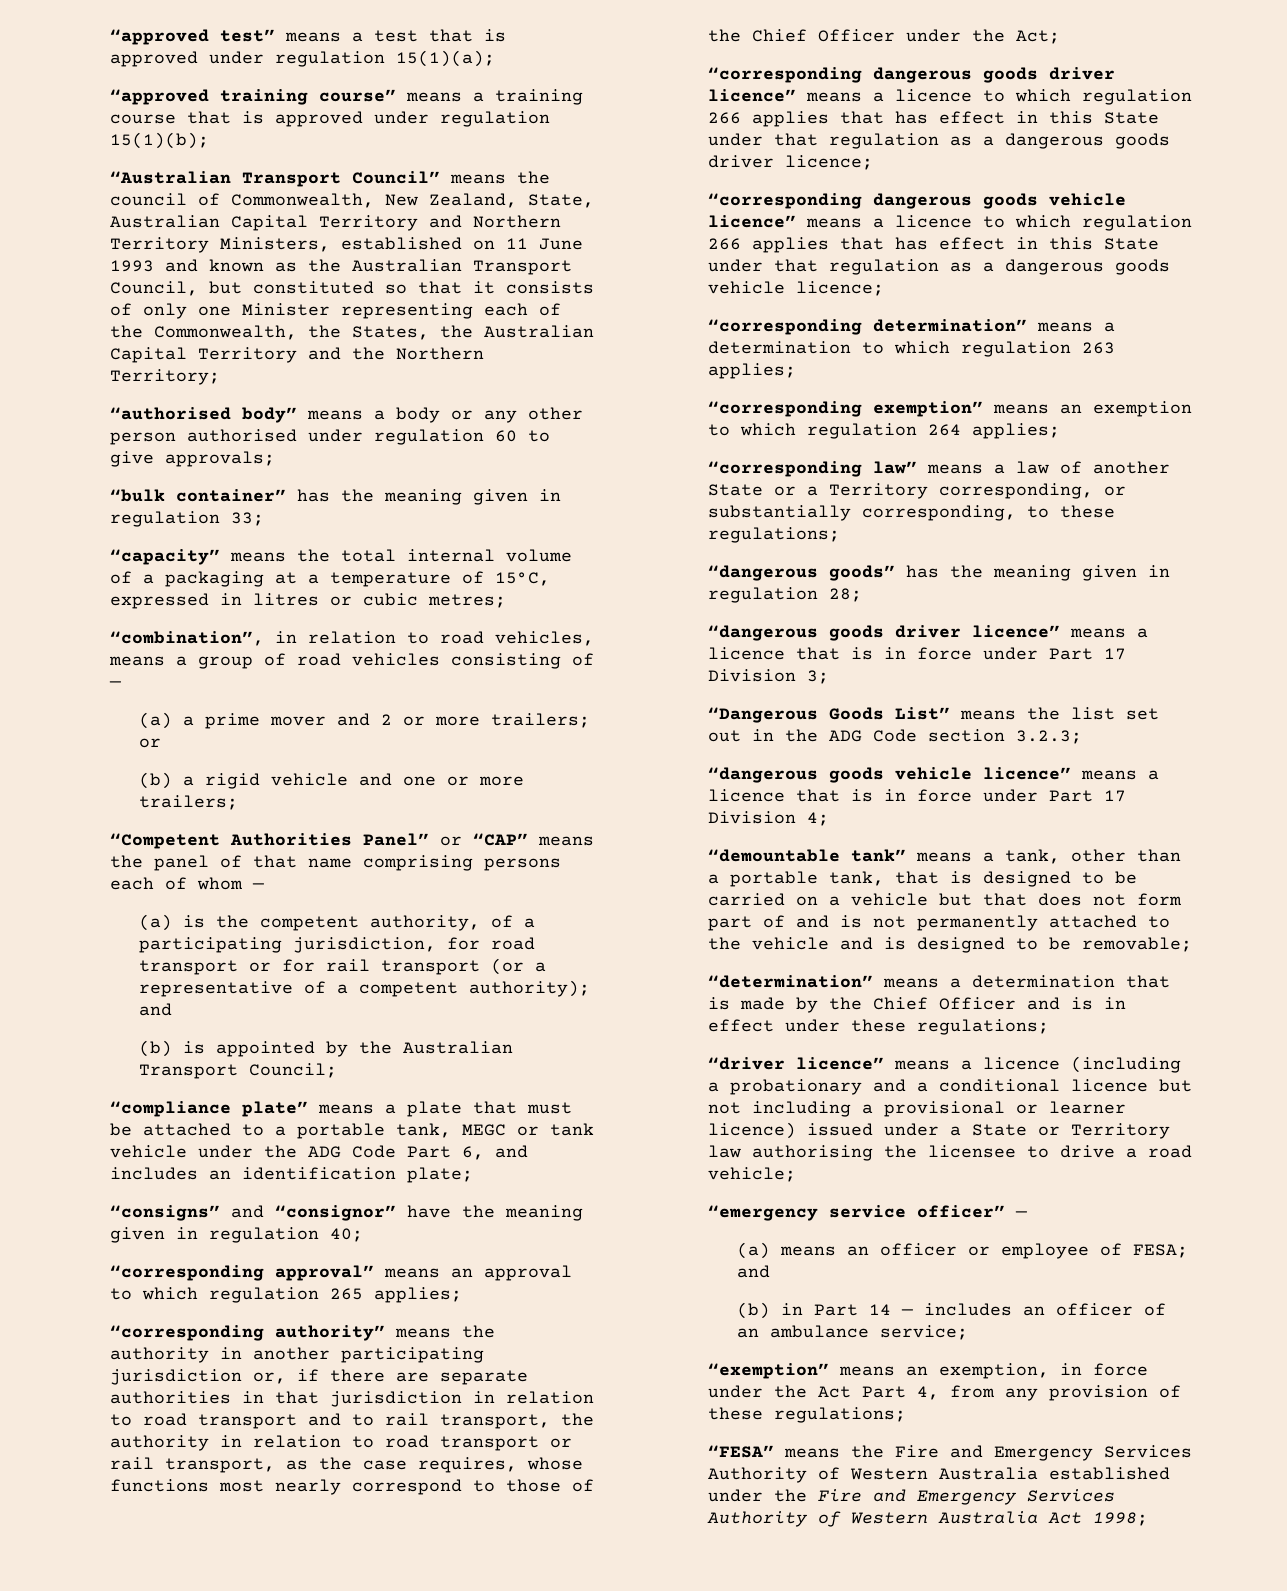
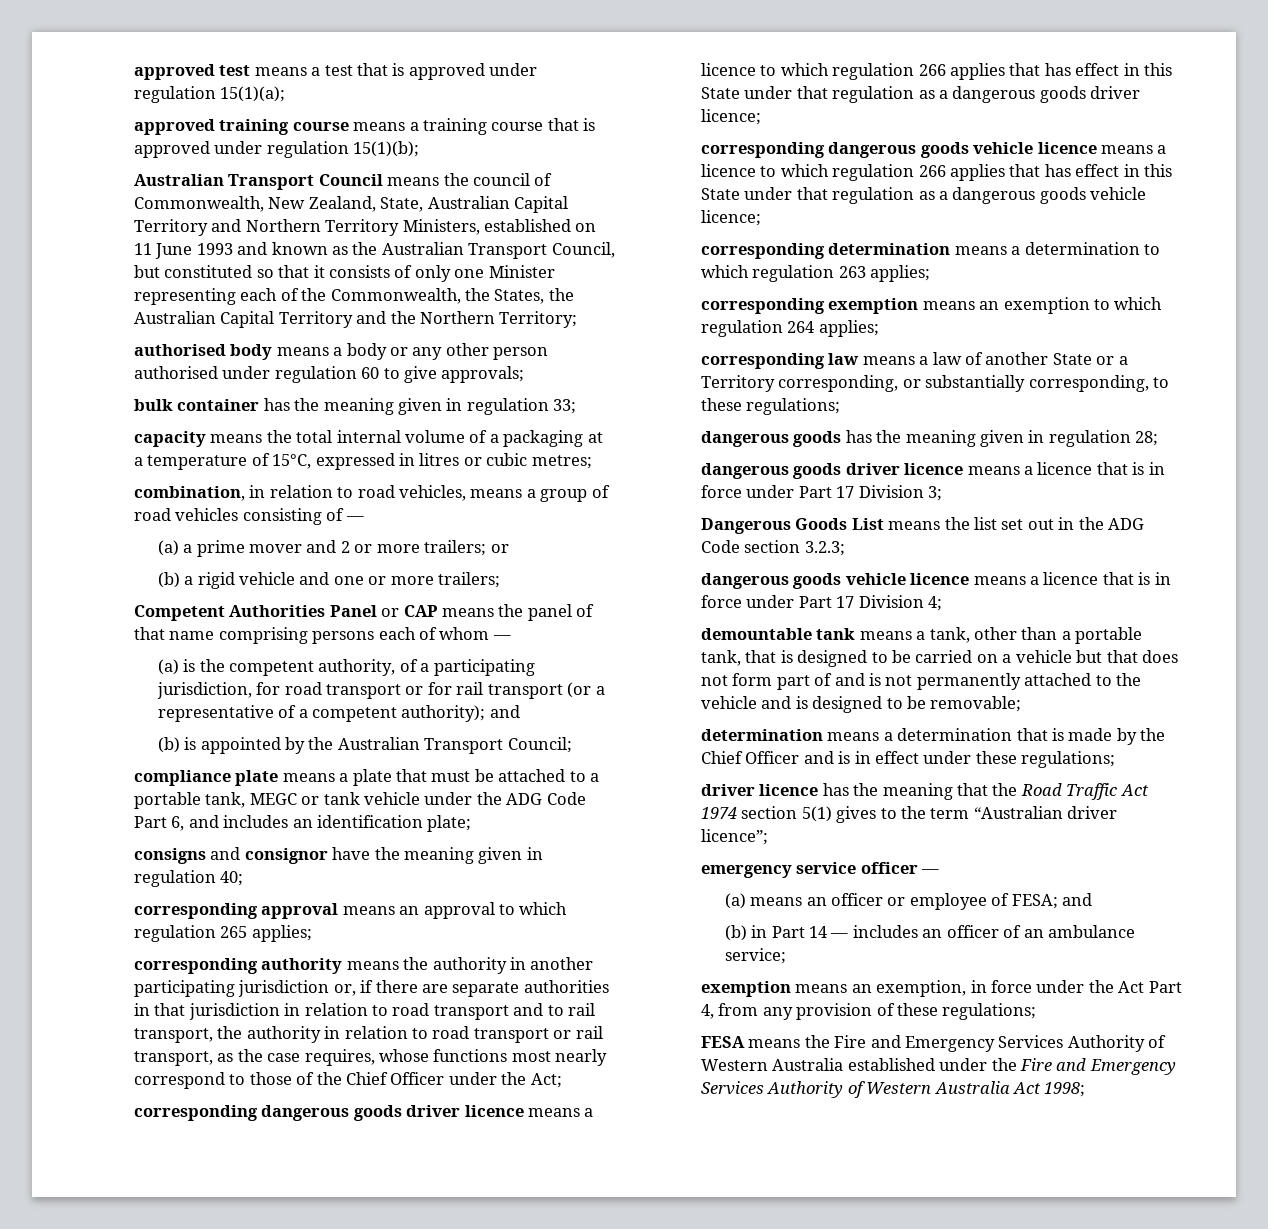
[109,29,275,45] “approved test” -> [133,64,251,80] approved test
[109,89,396,105] “approved training course” -> [133,119,349,135] approved training course
[109,171,440,187] “Australian Transport Council” -> [133,174,383,190] Australian Transport Council
[109,407,297,423] “authorised body” -> [133,344,273,360] authorised body
[109,489,286,502] “bulk container” -> [133,399,260,411] bulk container
[109,549,220,565] “capacity” -> [133,431,206,447] capacity
[109,631,264,646] “combination”, -> [133,486,245,501] combination,
[109,833,528,849] “Competent Authorities Panel” or “CAP” -> [133,605,438,621] Competent Authorities Panel or CAP
[109,1101,308,1117] “compliance plate” -> [133,770,279,786] compliance plate
[109,1205,396,1221] “consigns” and “consignor” -> [133,847,328,864] consigns and consignor
[109,1265,374,1281] “corresponding approval” -> [133,903,339,919] corresponding approval
[109,1325,385,1341] “corresponding authority” -> [133,958,343,974] corresponding authority
[707,67,1115,83] [707,89,796,102] “corresponding dangerous goods driver licence” -> [133,1105,524,1121] corresponding dangerous goods driver licence
[707,193,1126,209] [707,215,796,228] “corresponding dangerous goods vehicle licence” -> [700,142,1097,158] corresponding dangerous goods vehicle licence
[707,319,1027,335] “corresponding determination” -> [700,243,951,259] corresponding determination
[707,401,983,417] “corresponding exemption” -> [700,298,919,314] corresponding exemption
[707,461,917,477] “corresponding law” -> [700,353,860,369] corresponding law
[707,565,895,581] “dangerous goods” -> [700,431,842,447] dangerous goods
[707,625,1060,641] “dangerous goods driver licence” -> [700,463,964,479] dangerous goods driver licence
[707,707,950,723] “Dangerous Goods List” -> [700,518,884,534] Dangerous Goods List
[707,767,1071,783] “dangerous goods vehicle licence” -> [700,573,970,589] dangerous goods vehicle licence
[707,849,906,862] “demountable tank” -> [700,628,856,640] demountable tank
[707,975,873,988] “determination” -> [700,729,823,741] determination
[707,1056,1181,1073] [707,1079,1192,1095] [707,1101,1126,1117] [707,1122,1170,1139] [707,1145,1192,1161] [707,1167,796,1182] [707,1205,1005,1221] “driver licence” means a licence (including a probationary and a conditional licence but not including a provisional or learner licence) issued under a State or Territory law authorising the licensee to drive a road vehicle; // “emergency service officer” -> [700,783,1149,800] [700,806,1118,823] [700,829,768,845] [700,862,918,878] driver licence has the meaning that the Road Traffic Act 1974 section 5(1) gives to the term “Australian driver licence”; // emergency service officer
[707,1363,829,1379] “exemption” -> [700,981,791,997] exemption
[707,1445,774,1458] “FESA” -> [700,1036,745,1048] FESA

